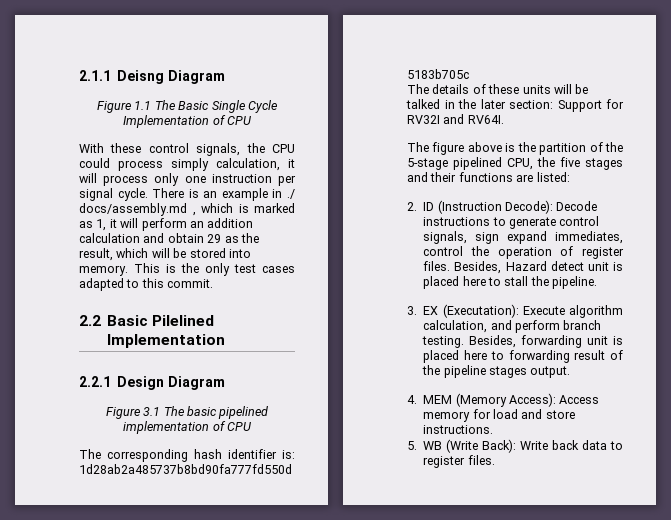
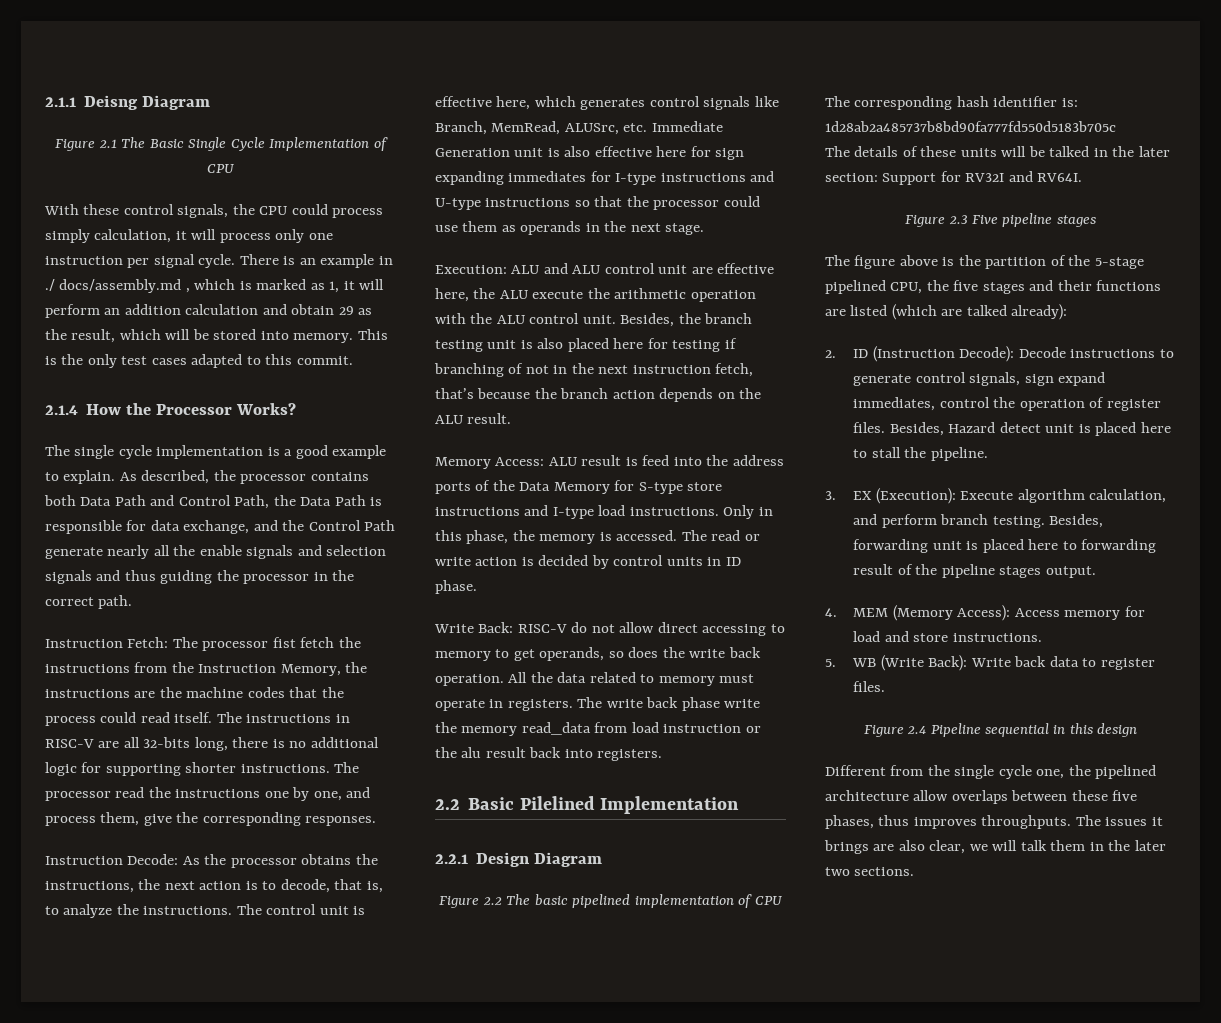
[134,101,152,110] 1.1 -> [98,139,117,149] 2.1
(214, 283) none -> [45,403,297,415] [45,445,387,459] [45,470,369,484] [44,495,383,509] [45,520,396,534] [45,545,387,559] [45,570,355,584] [45,595,133,609] [45,637,361,651] [45,662,368,676] [45,687,344,698] [45,712,350,726] [45,737,379,751] [45,762,360,776] [45,787,371,801] [45,812,377,826] [45,854,378,868] [45,879,383,893] [45,904,366,918] [435,96,779,110] [435,121,723,135] [435,146,745,160] [435,171,775,185] [435,196,760,210] [435,221,705,235] [435,263,775,274] [435,288,756,302] [435,313,753,327] [435,338,737,352] [434,363,754,377] [435,388,762,402] [435,413,512,424] [435,455,784,469] [435,480,723,494] [435,505,773,519] [435,530,760,544] [435,555,741,569] [435,580,477,594] [434,622,785,636] [435,647,761,661] [435,672,755,686] [435,697,761,711] [435,722,761,736] [435,747,663,761] // 2.1.4 How the Processor Works? // The single cycle implementation is a good example to explain. As described, the processor contains both Data Path and Control Path, the Data Path is responsible for data exchange, and the Control Path generate nearly all the enable signals and selection signals and thus guiding the processor in the correct path. // Instruction Fetch: The processor fist fetch the instructions from the Instruction Memory, the instructions are the machine codes that the process could read itself. The instructions in RISC-V are all 32-bits long, there is no additional logic for supporting shorter instructions. The processor read the instructions one by one, and process them, give the corresponding responses. // Instruction Decode: As the processor obtains the instructions, the next action is to decode, that is, to analyze the instructions. The control unit is effective here, which generates control signals like Branch, MemRead, ALUSrc, etc. Immediate Generation unit is also effective here for sign expanding immediates for I-type instructions and U-type instructions so that the processor could use them as operands in the next stage. // Execution: ALU and ALU control unit are effective here, the ALU execute the arithmetic operation with the ALU control unit. Besides, the branch testing unit is also placed here for testing if branching of not in the next instruction fetch, that’s because the branch action depends on the ALU result. // Memory Access: ALU result is feed into the address ports of the Data Memory for S-type store instructions and I-type load instructions. Only in this phase, the memory is accessed. The read or write action is decided by control units in ID phase. // Write Back: RISC-V do not allow direct accessing to memory to get operands, so does the write back operation. All the data related to memory must operate in registers. The write back phase write the memory read_data from load instruction or the alu result back into registers.
[143,407,161,416] 3.1 -> [482,897,502,906] 2.2
(504, 119) none -> [905,213,1096,227] // Figure 2.3 Five pipeline stages
[536,172,570,182] listed: -> [850,304,1068,320] listed (which are talked already):
[442,304,519,318] (Executation): -> [875,488,956,504] (Execution):
(495, 460) none -> [863,723,1138,737] [825,765,1157,779] [825,790,1138,804] [825,815,1163,829] [824,840,1166,854] [825,867,915,876] // Figure 2.4 Pipeline sequential in this design // Different from the single cycle one, the pipelined architecture allow overlaps between these five phases, thus improves throughputs. The issues it brings are also clear, we will talk them in the later two sections.

